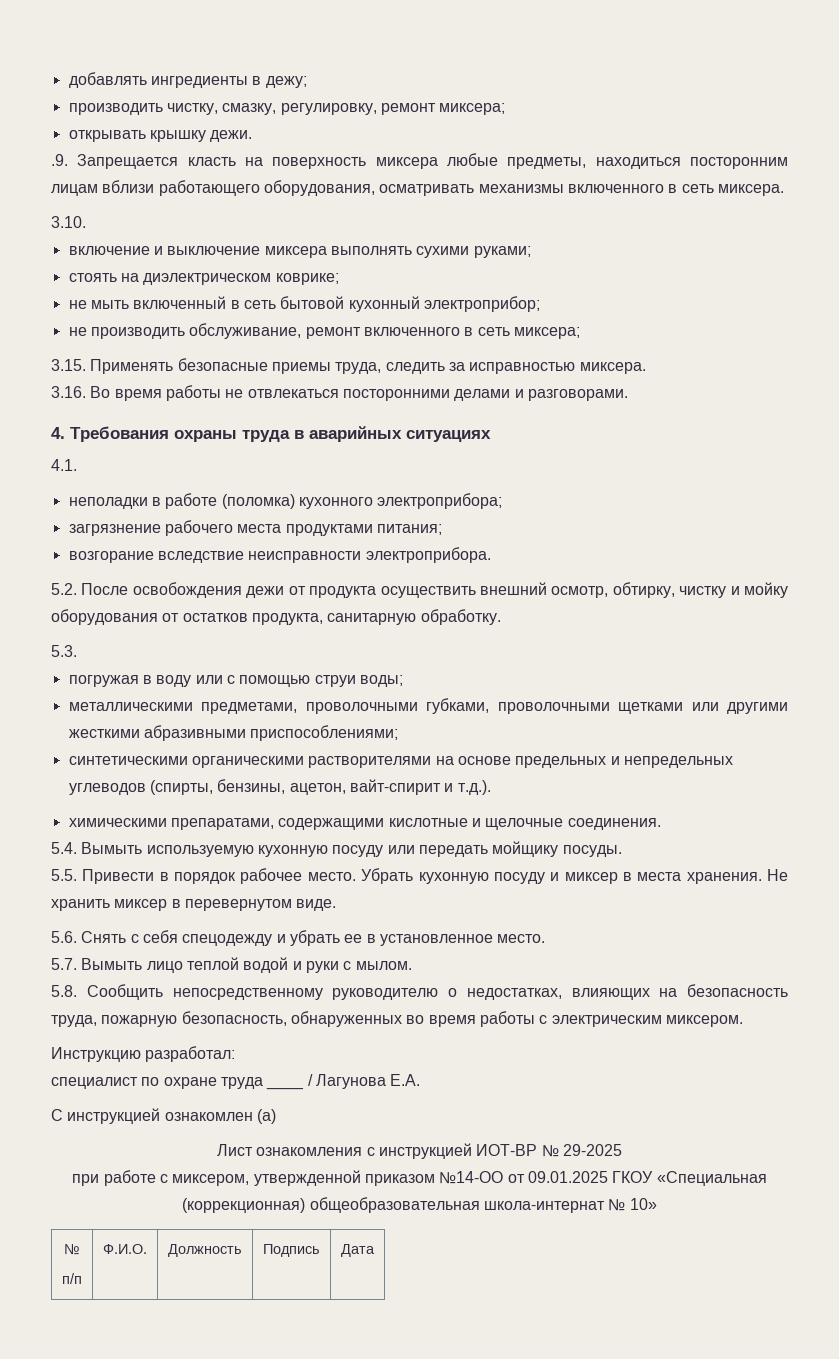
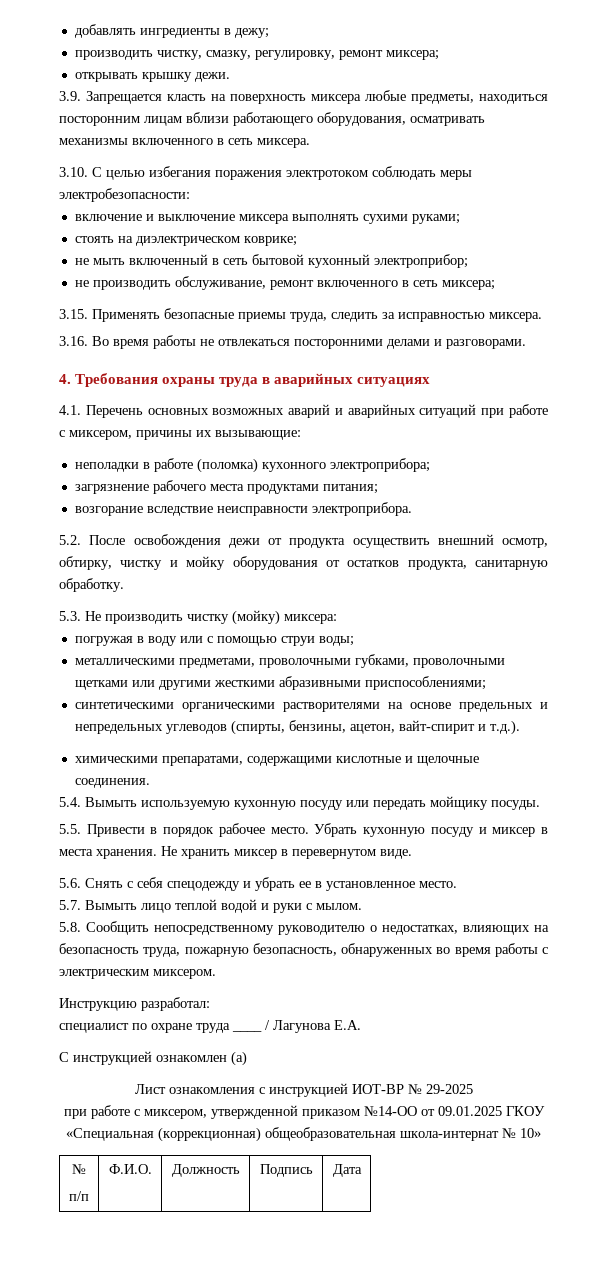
[51,154,68,166] .9. -> [59,91,81,101] 3.9.
(86, 222) none -> [92,166,472,180] [59,188,190,202] С целью избегания поражения электротоком соблюдать меры электробезопасности:
(77, 465) none -> [85,404,548,418] [59,430,301,440] Перечень основных возможных аварий и аварийных ситуаций при работе с миксером, причины их вызывающие:
(77, 651) none -> [85,610,337,625] Не производить чистку (мойку) миксера:

